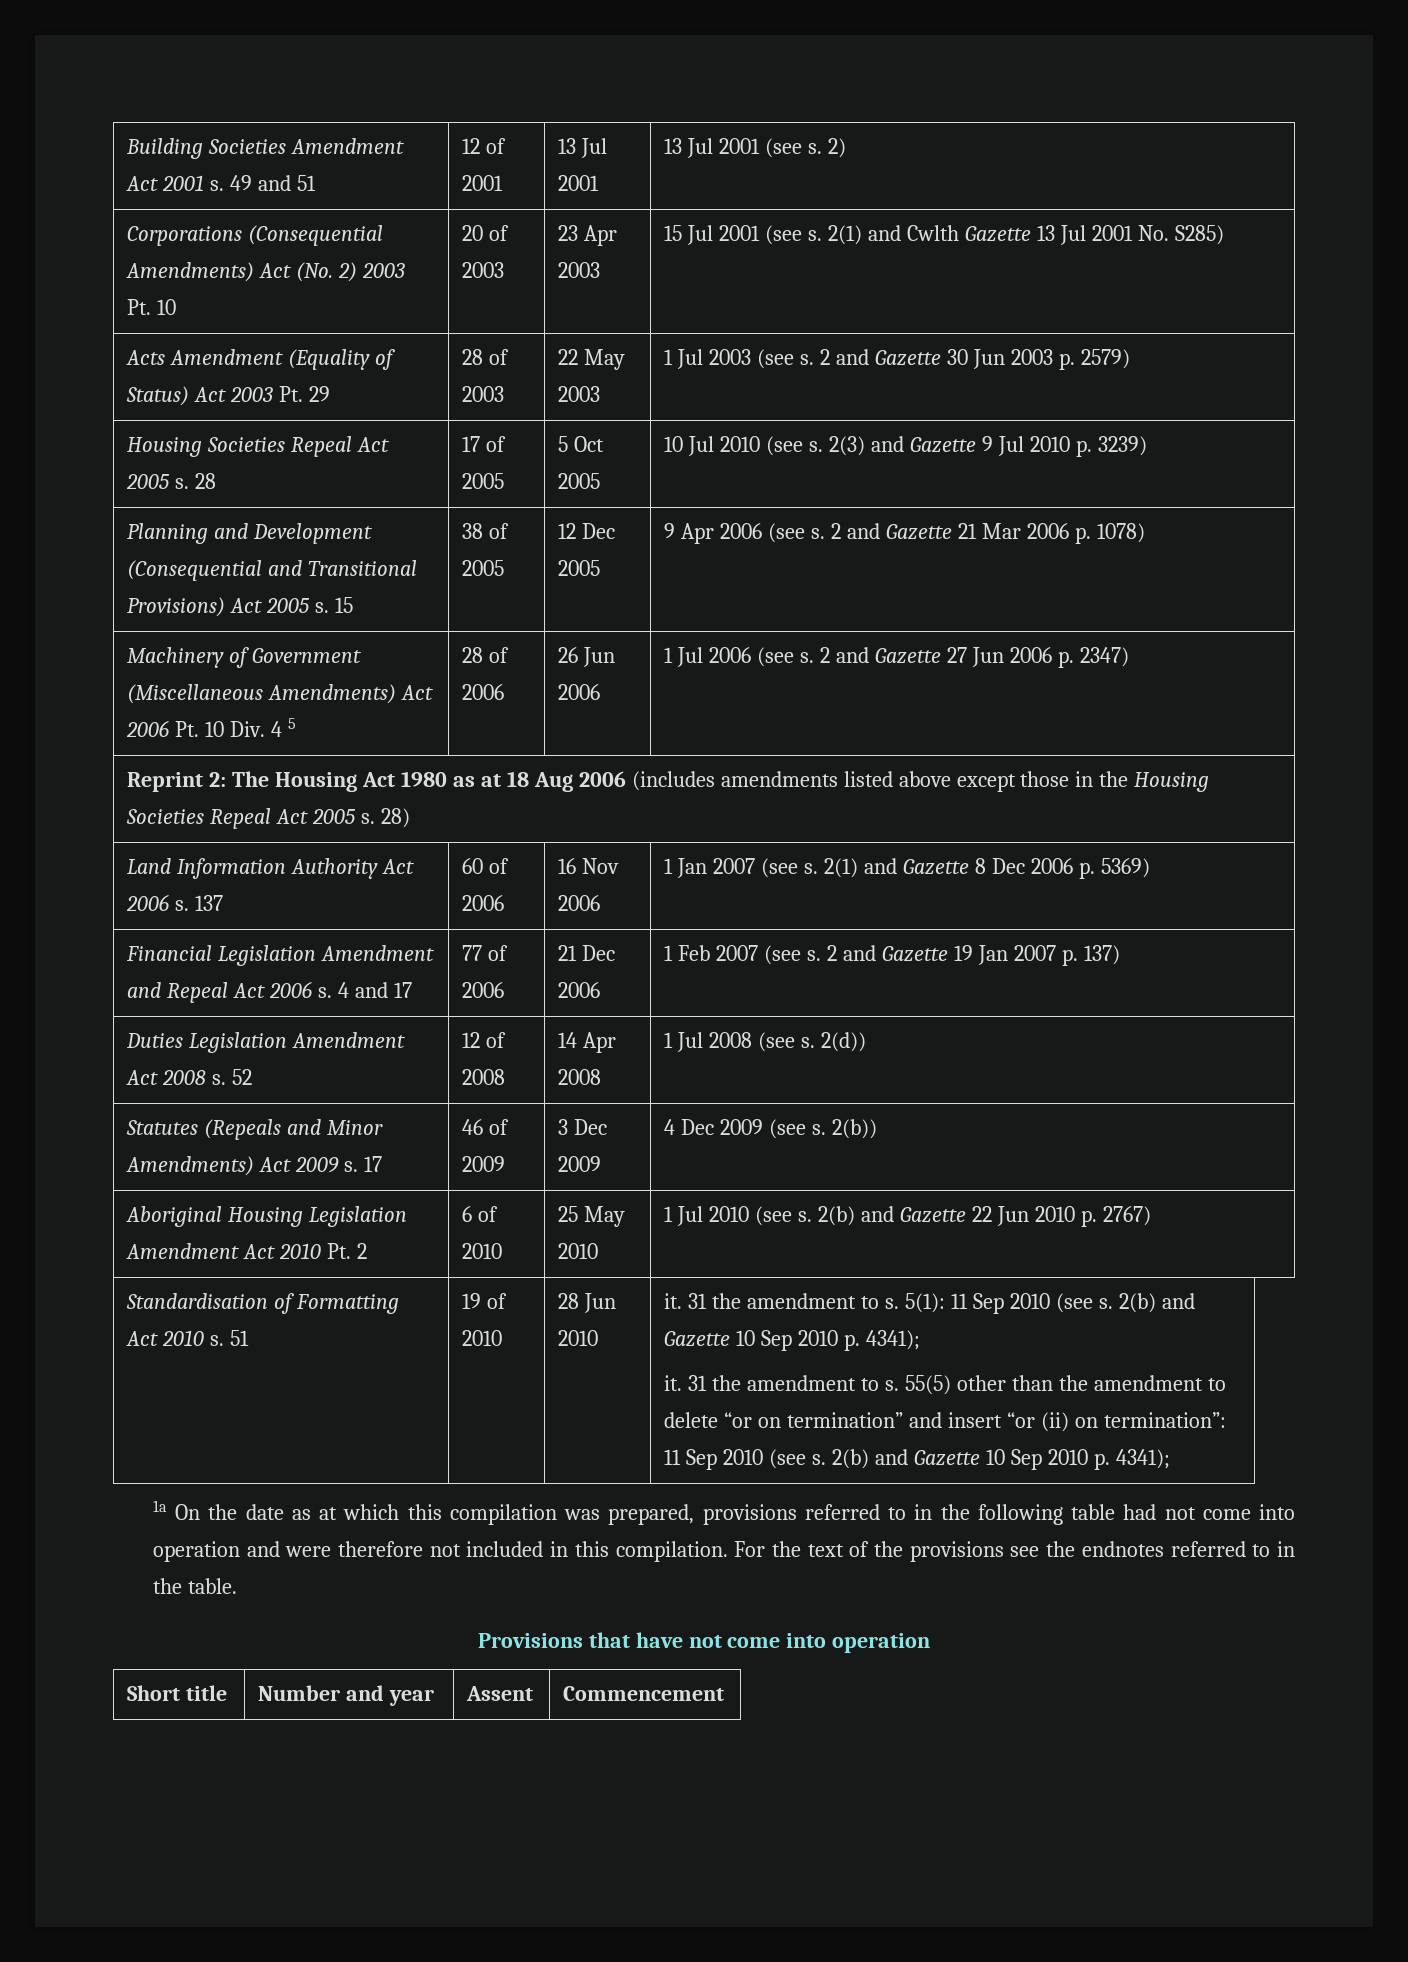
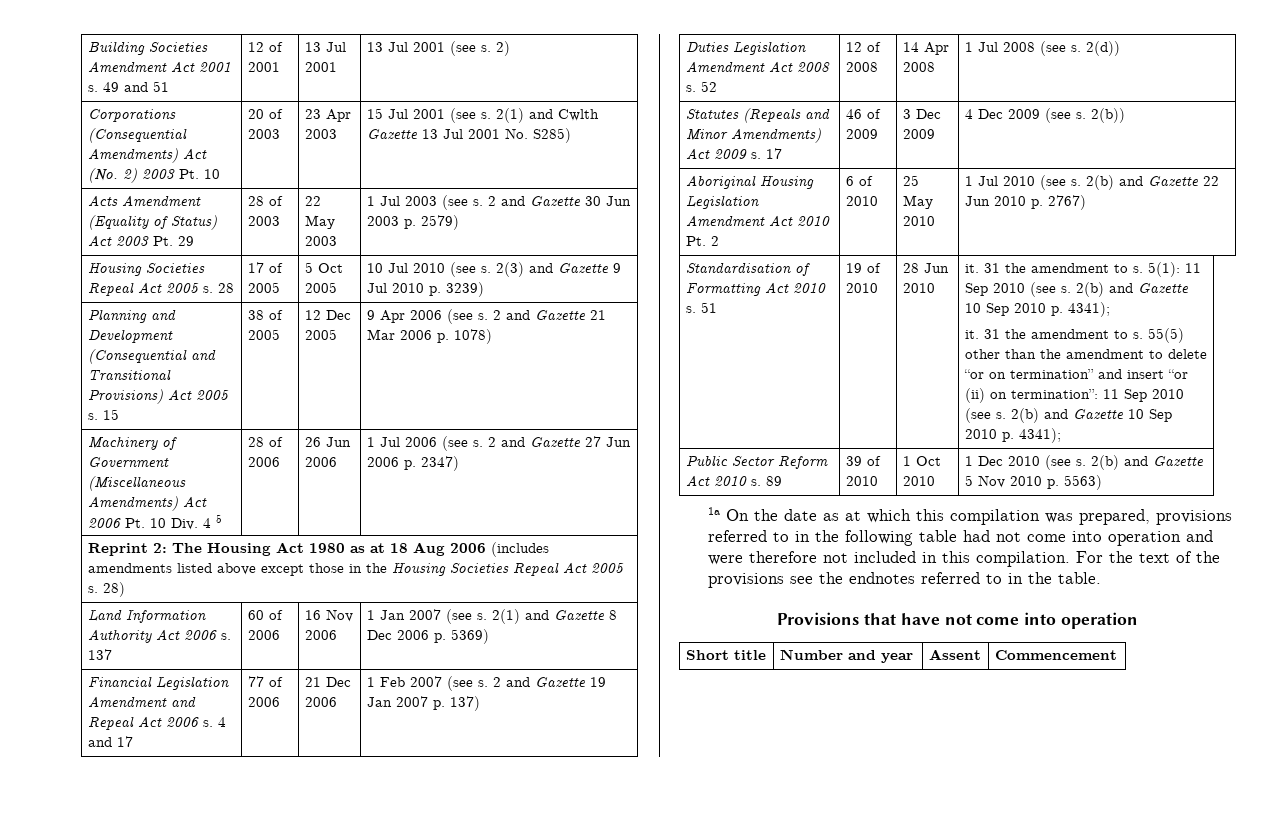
(1170, 1459) none -> [685,455,828,469] [685,475,782,486] [845,456,881,466] [845,476,878,486] [902,456,941,466] [902,476,935,486] [964,455,1204,470] [964,475,1102,490] // Public Sector Reform Act 2010 s. 89 | 39 of 2010 | 1 Oct 2010 | 1 Dec 2010 (see s. 2(b) and Gazette 5 Nov 2010 p. 5563)

